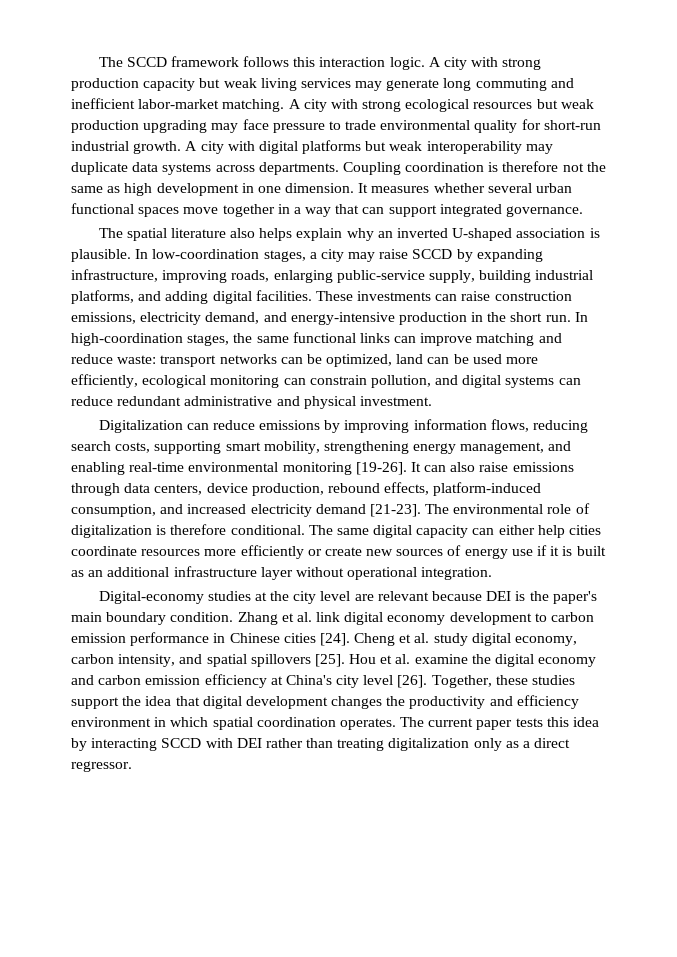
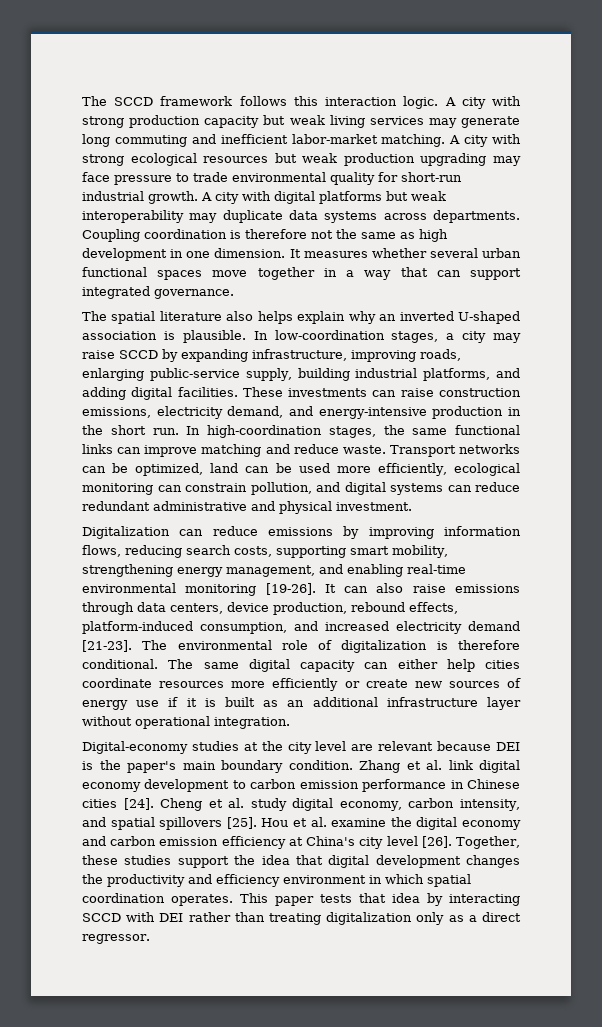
[117,355,217,367] waste: transport -> [342,445,456,457] waste. Transport
[400,717,474,727] The current -> [240,893,268,903] This
[546,717,569,727] this -> [359,893,386,903] that

